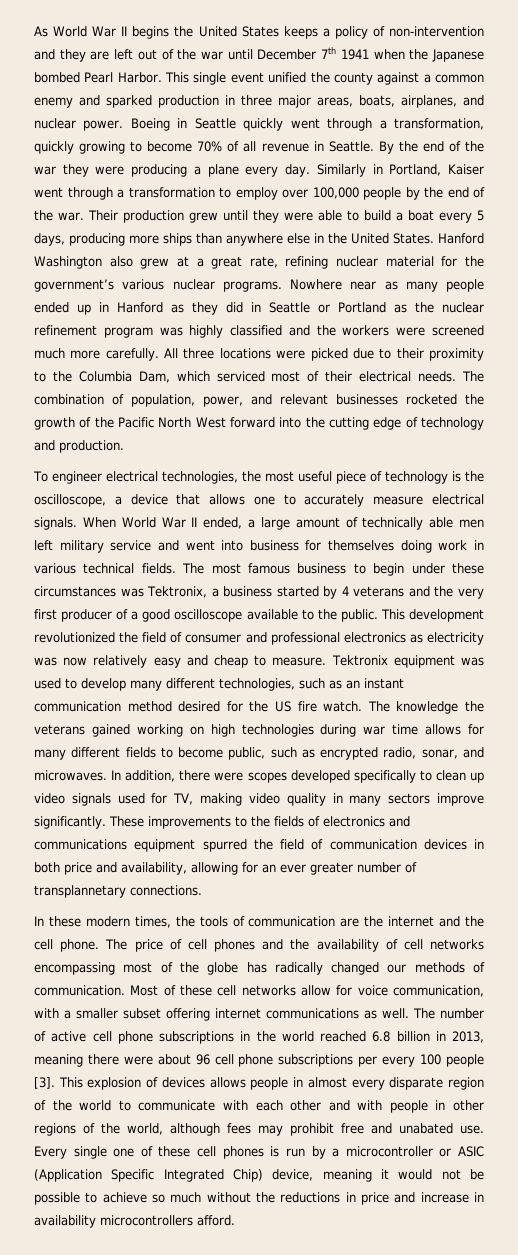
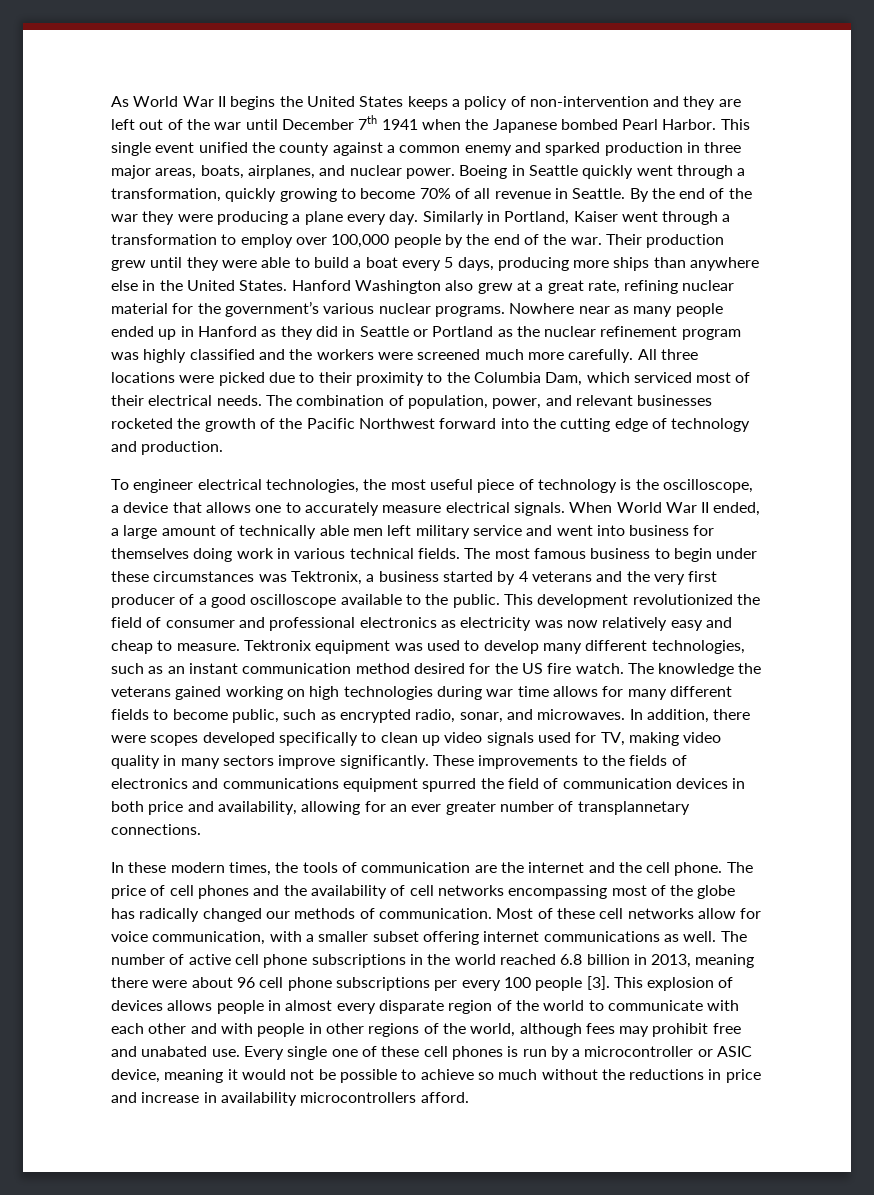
[158,417,226,428] North West -> [358,418,435,429] Northwest
[34,1169,263,1182] (Application Specific Integrated Chip) -> (753, 1051) none

